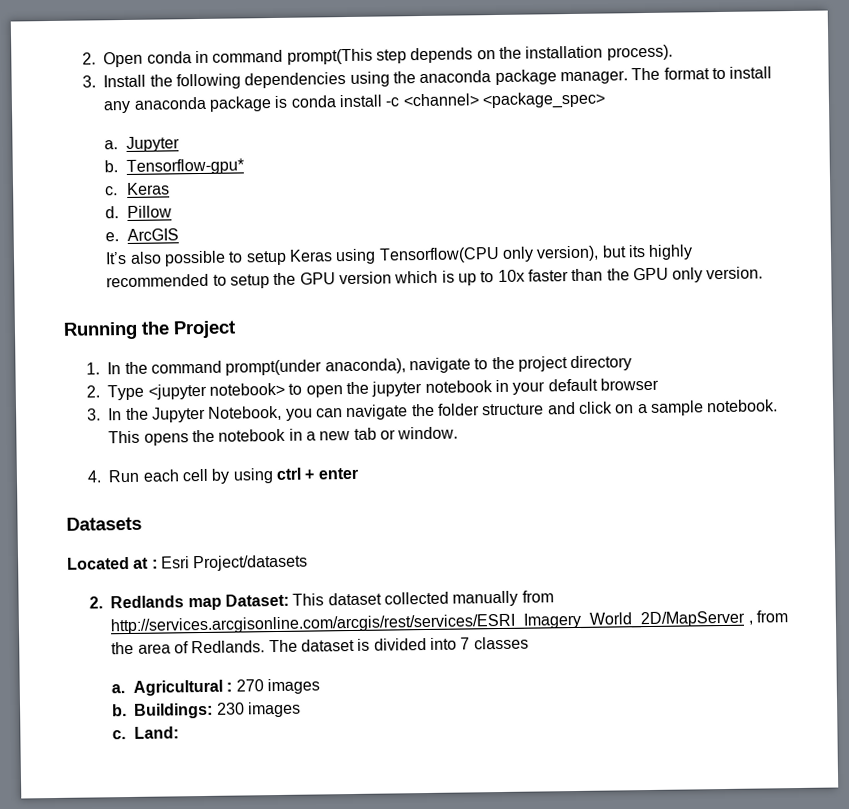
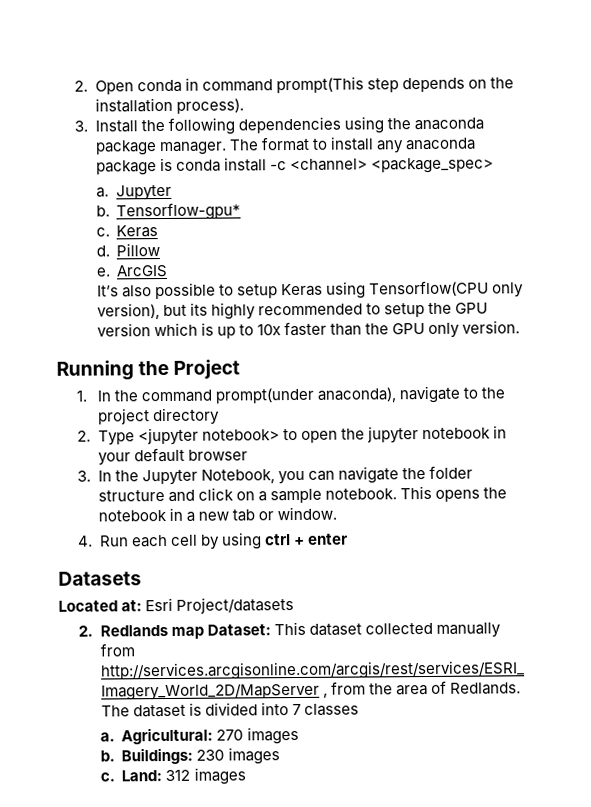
[133,557,158,569] at : -> [121,600,143,612] at:
[133,679,233,696] Agricultural : -> [121,727,214,745] Agricultural:
(180, 732) none -> [165,767,246,785] 312 images

